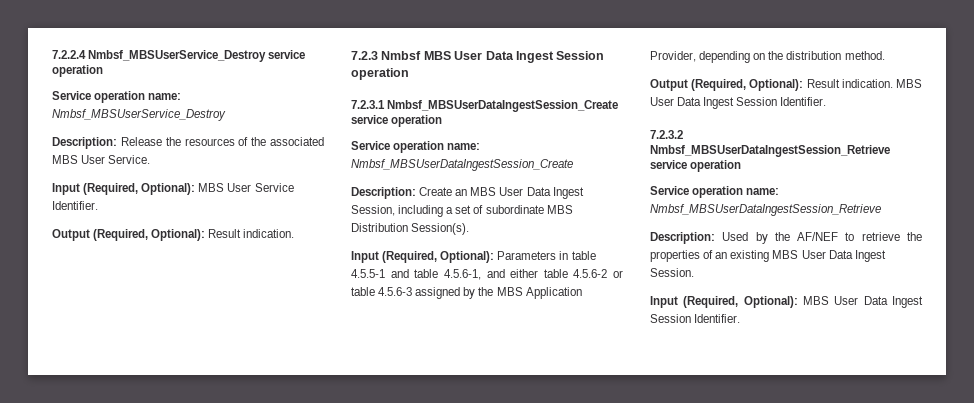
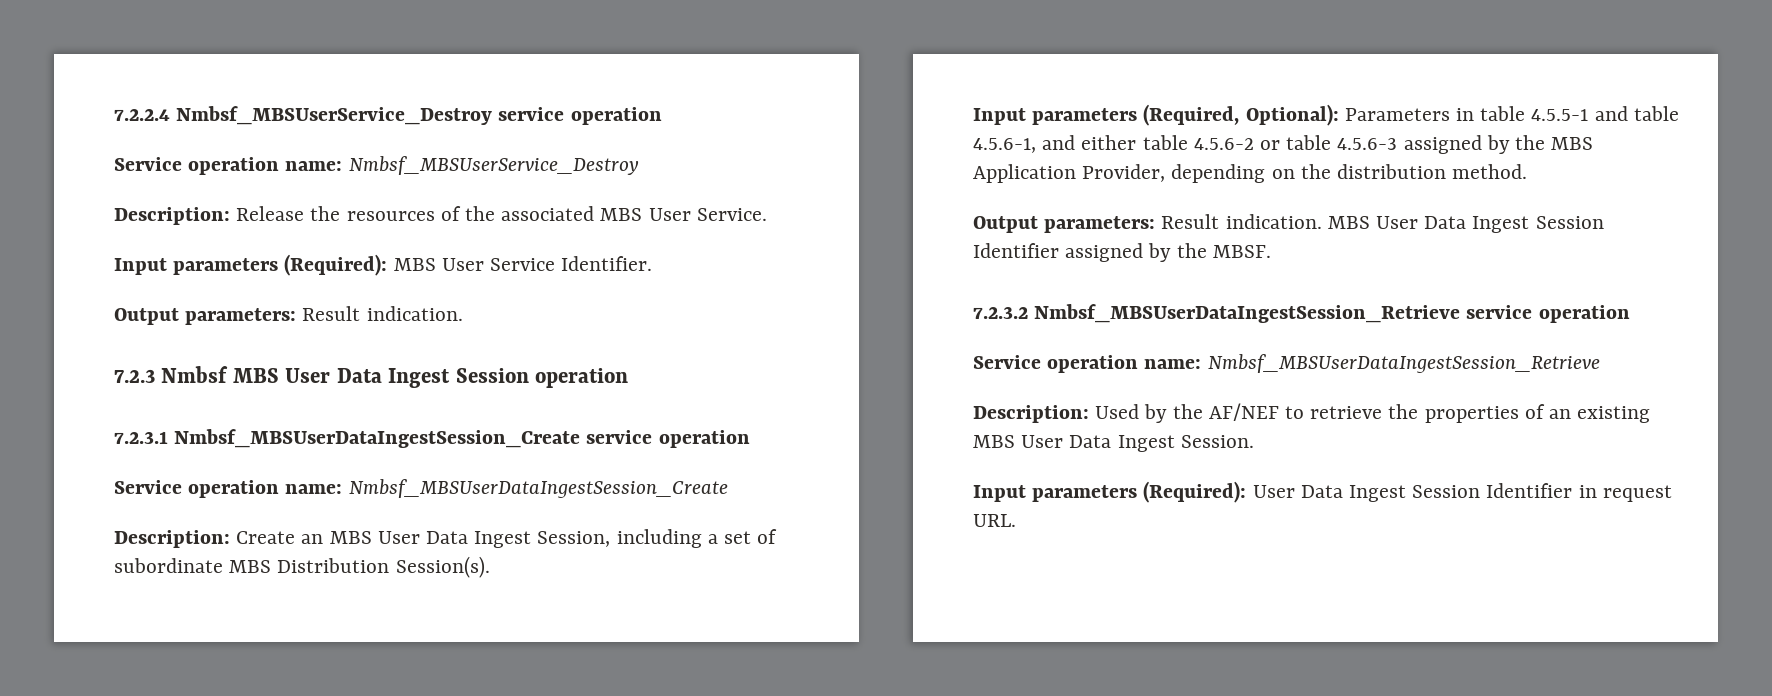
[83,183,196,195] (Required, Optional): -> [173,254,388,276] parameters (Required):
[93,229,206,241] (Required, Optional): -> [185,308,297,325] parameters:
(379, 257) none -> [1032,108,1138,125] parameters
[691,79,804,91] (Required, Optional): -> [1044,216,1156,233] parameters:
[780,97,827,106] Identifier. -> [973,243,1271,262] Identifier assigned by the MBSF.
[683,296,923,308] [650,314,741,323] (Required, Optional): MBS User Data Ingest Session Identifier. -> [1032,481,1672,503] [973,514,1016,527] parameters (Required): User Data Ingest Session Identifier in request URL.

